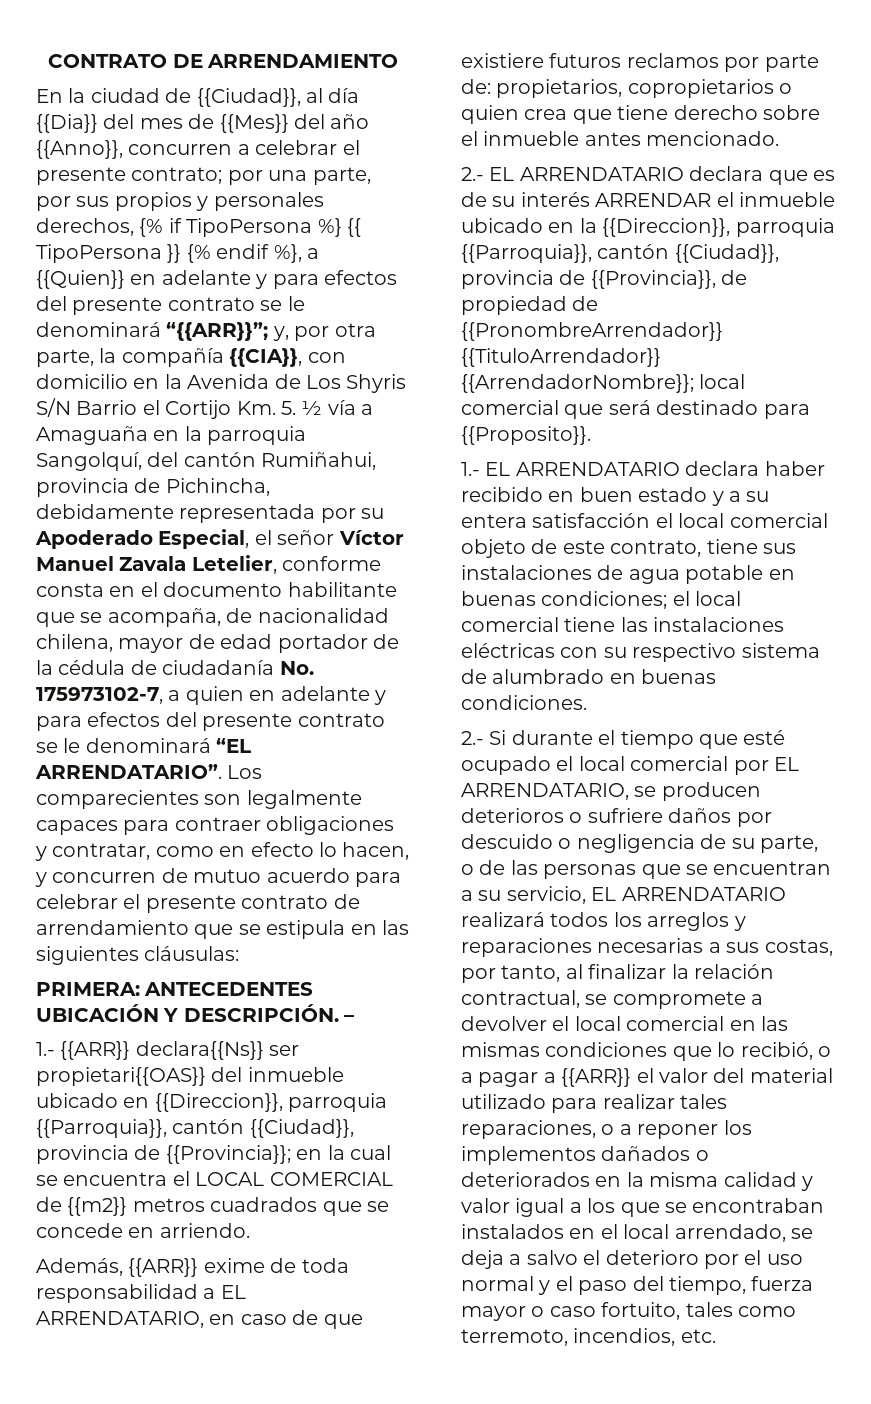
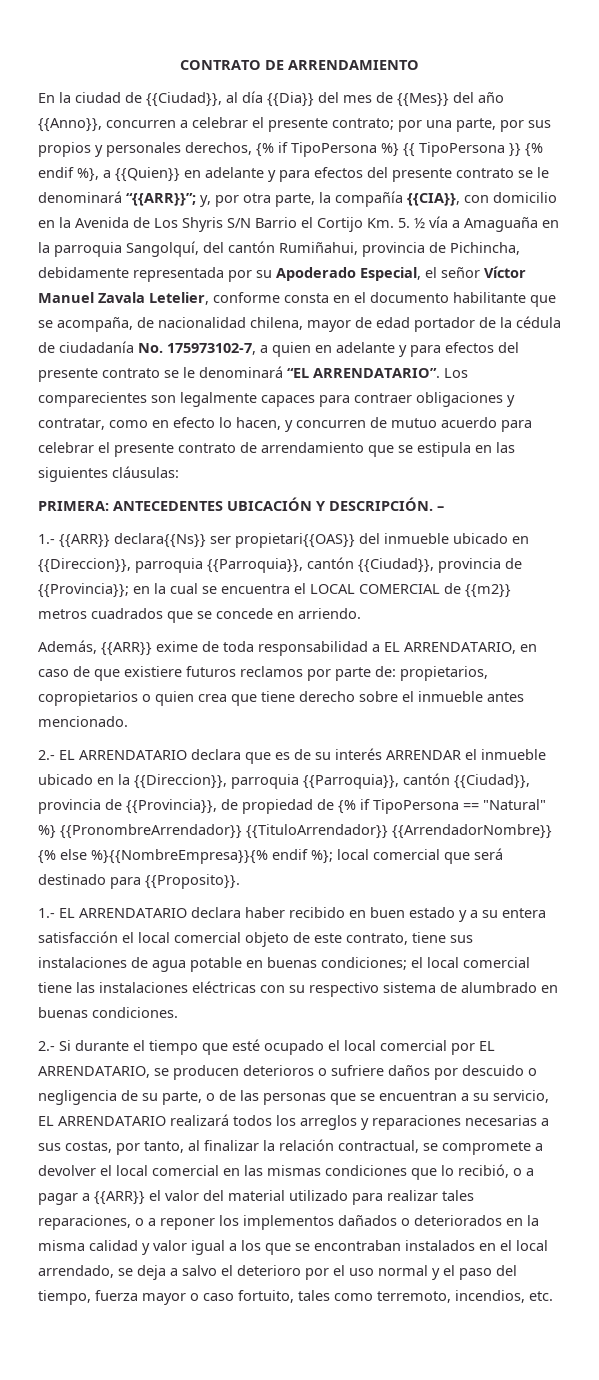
[461,322,723,341] [461,348,661,367] [461,374,694,393] {{PronombreArrendador}} {{TituloArrendador}} {{ArrendadorNombre}}; -> [338,799,546,814] [38,824,552,839] [38,849,333,864] {% if TipoPersona == "Natural" %} {{PronombreArrendador}} {{TituloArrendador}} {{ArrendadorNombre}} {% else %}{{NombreEmpresa}}{% endif %};

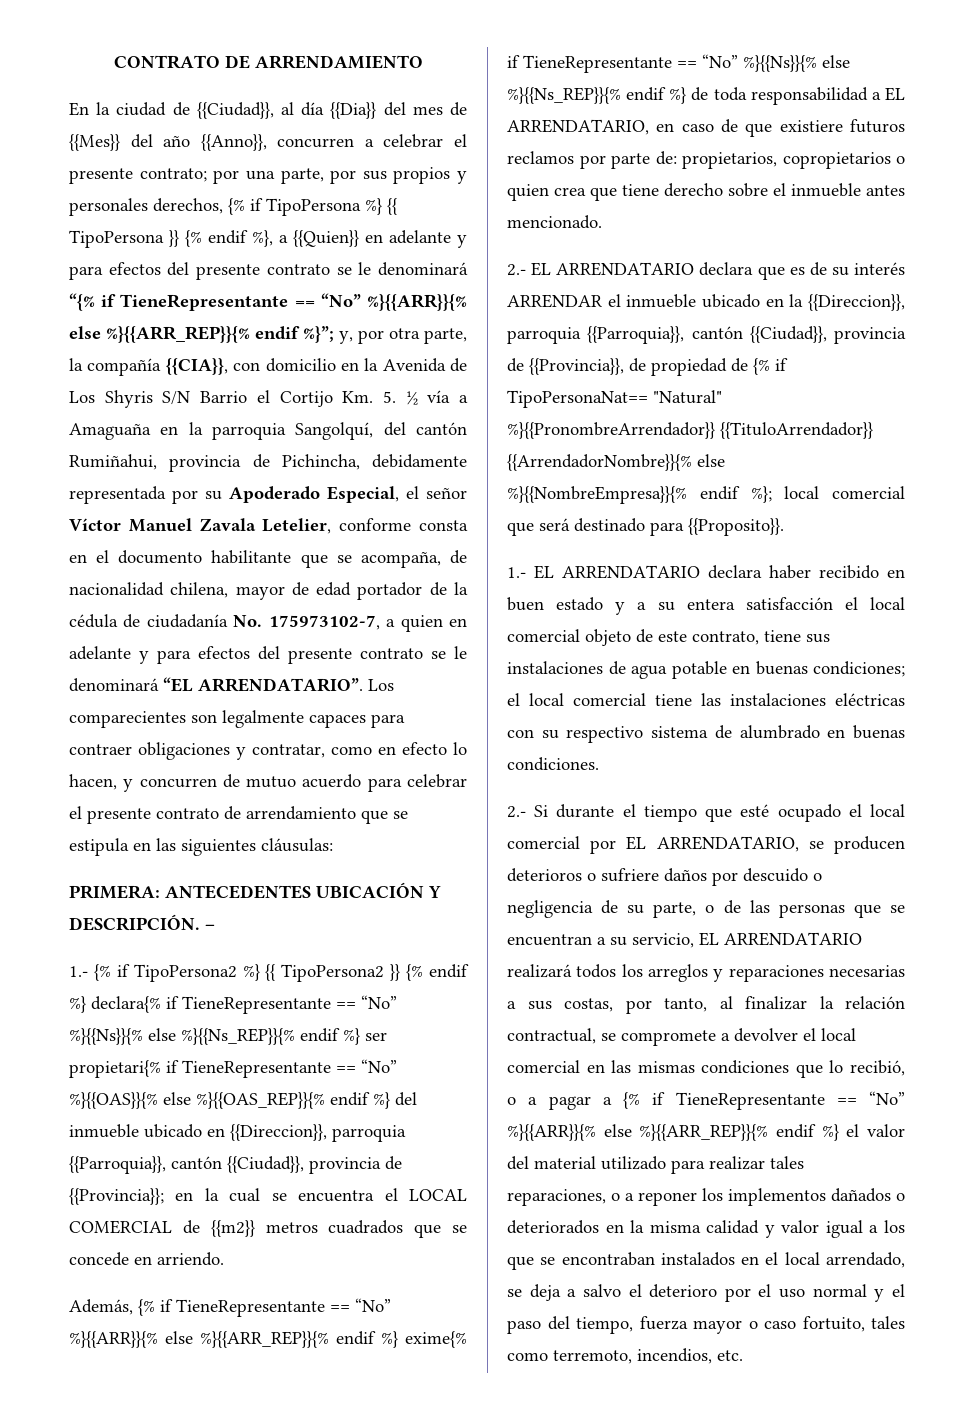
[126,193,196,206] “{{ARR}}”; -> [69,293,467,311] [69,326,334,343] “{% if TieneRepresentante == “No” %}{{ARR}}{% else %}{{ARR_REP}}{% endif %}”;
[59,533,355,548] {{ARR}} declara{{Ns}} ser propietari{{OAS}} -> [93,964,470,982] [69,995,397,1014] [69,1028,387,1045] [69,1059,397,1078] [69,1092,390,1109] {% if TipoPersona2 %} {{ TipoPersona2 }} {% endif %} declara{% if TieneRepresentante == “No” %}{{Ns}}{% else %}{{Ns_REP}}{% endif %} ser propietari{% if TieneRepresentante == “No” %}{{OAS}}{% else %}{{OAS_REP}}{% endif %}
[101,641,198,656] {{ARR}} exime -> [138,1298,391,1317] [69,1331,467,1348] [507,54,850,73] [507,87,687,104] {% if TieneRepresentante == “No” %}{{ARR}}{% else %}{{ARR_REP}}{% endif %} exime{% if TieneRepresentante == “No” %}{{Ns}}{% else %}{{Ns_REP}}{% endif %}
[373,799,546,814] [38,824,552,839] [38,850,56,864] TipoPersona == "Natural" %} {{PronombreArrendador}} {{TituloArrendador}} {{ArrendadorNombre}} {% -> [507,390,722,408] [507,422,873,439] [507,454,692,471] TipoPersonaNat== "Natural" %}{{PronombreArrendador}} {{TituloArrendador}} {{ArrendadorNombre}}{%
[94,1191,145,1205] {{ARR}} -> [623,1091,905,1110] [507,1124,839,1141] {% if TieneRepresentante == “No” %}{{ARR}}{% else %}{{ARR_REP}}{% endif %}

